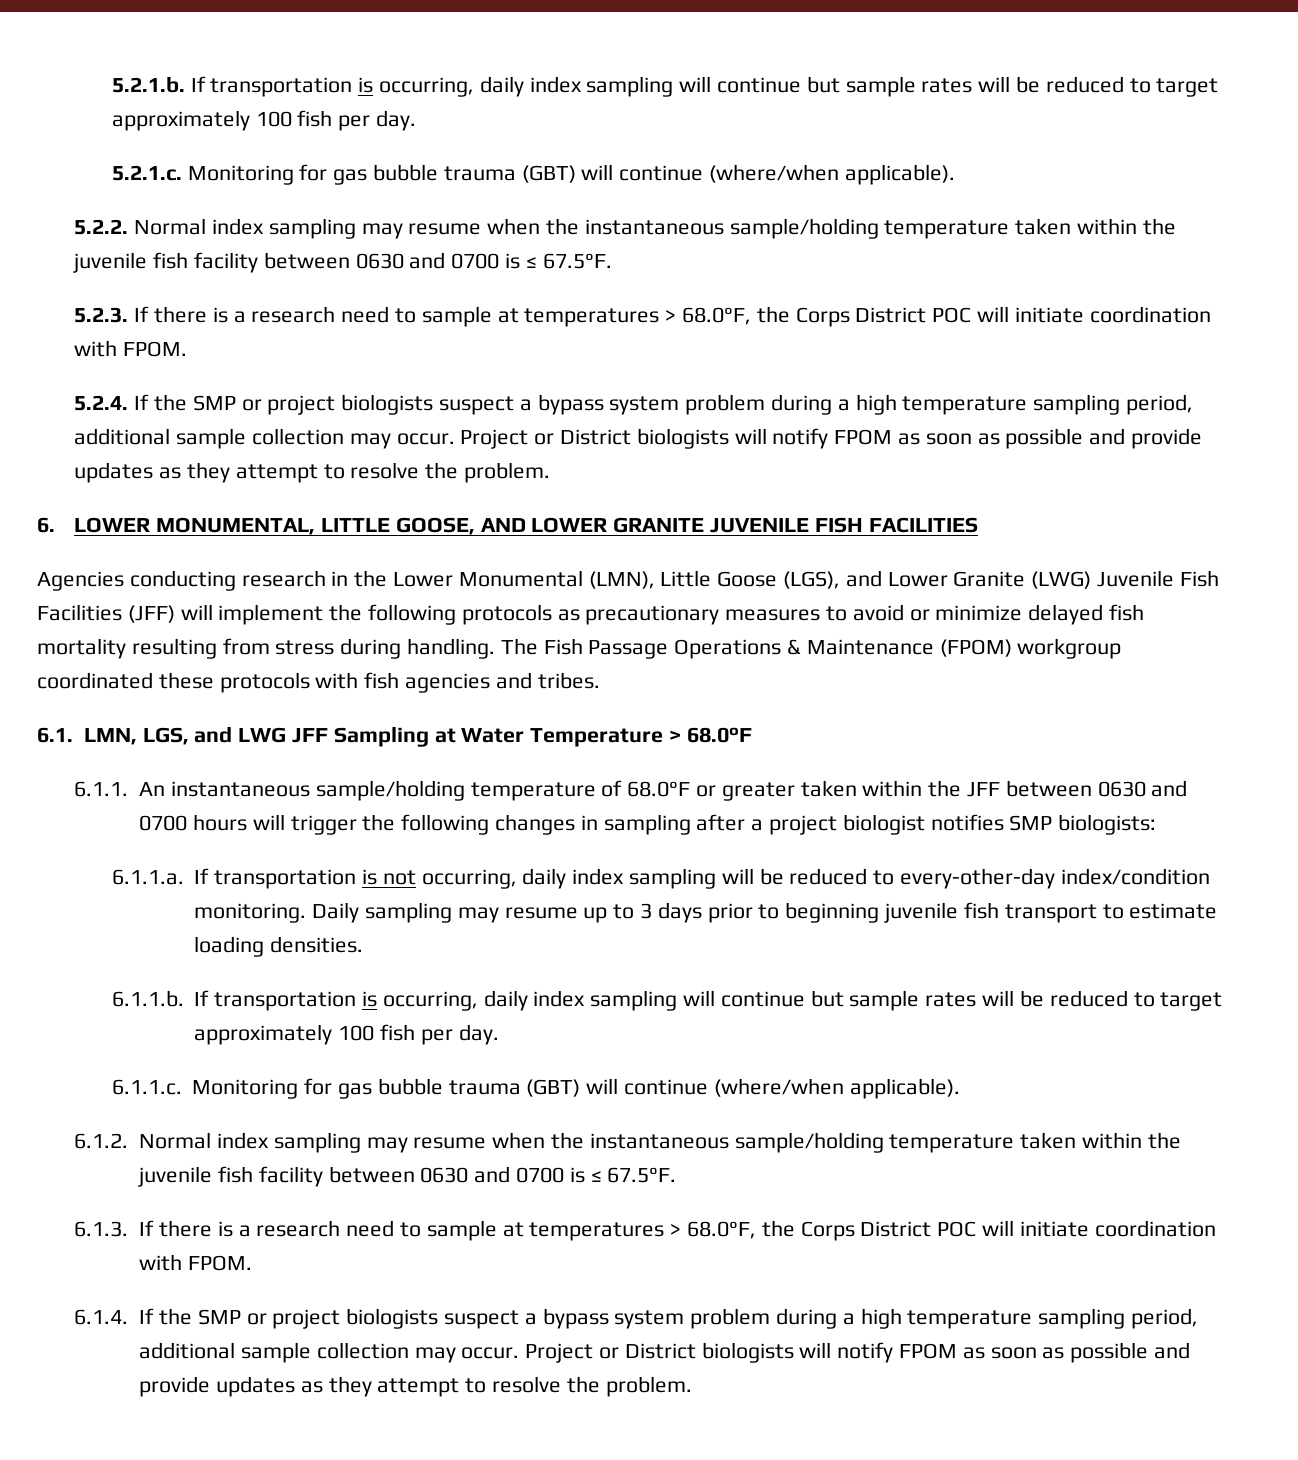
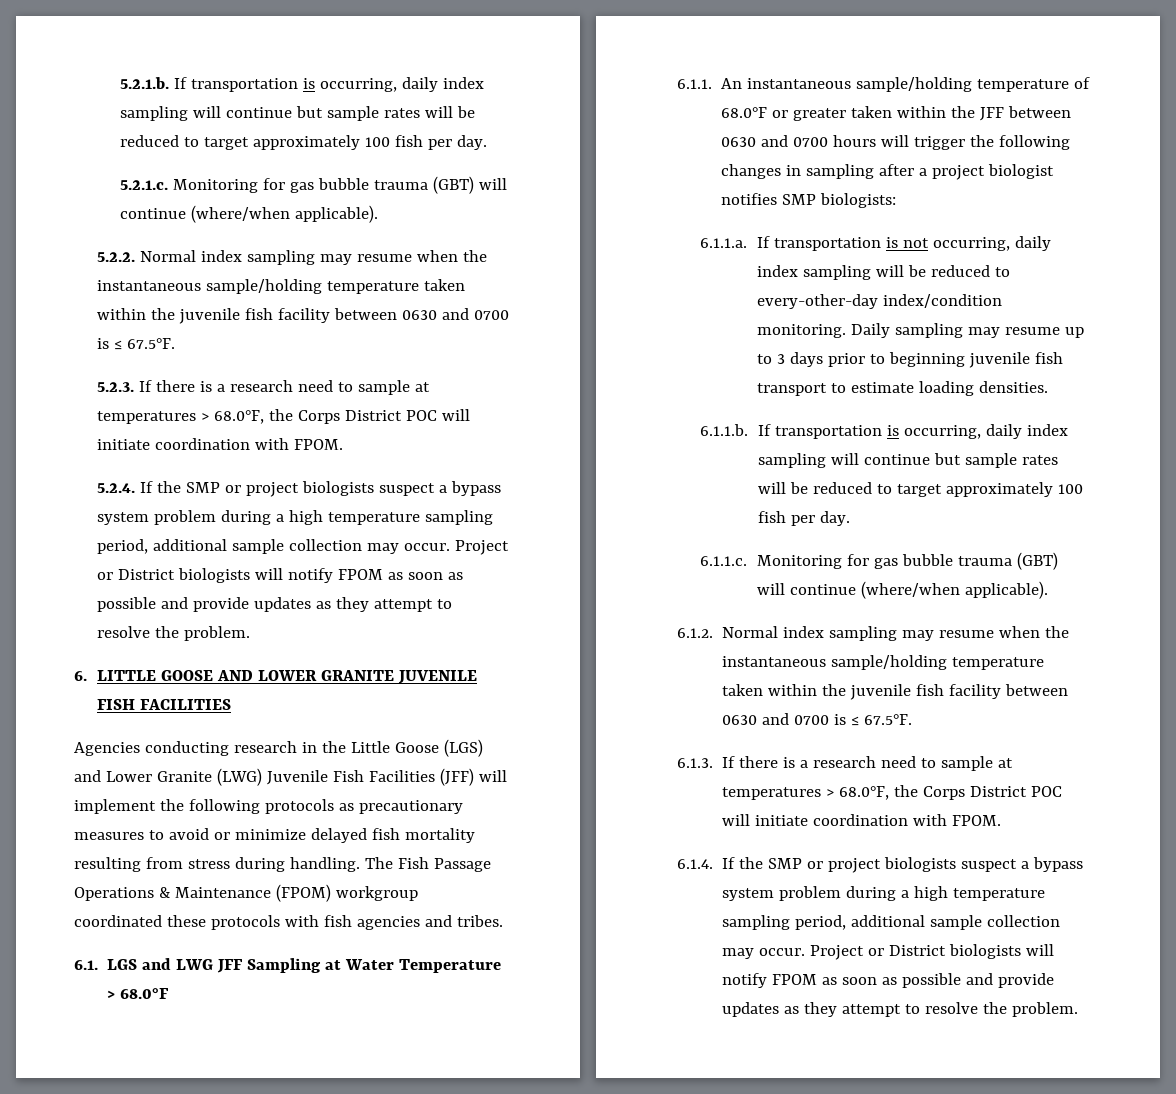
[74,517,475,535] LOWER MONUMENTAL, LITTLE GOOSE, -> [97,670,214,681] LITTLE GOOSE
[393,570,655,589] Lower Monumental (LMN), -> (346, 747) none
[783,571,841,589] (LGS), -> [443,739,483,757] (LGS)
[83,727,189,745] LMN, LGS, -> [107,959,138,970] LGS

